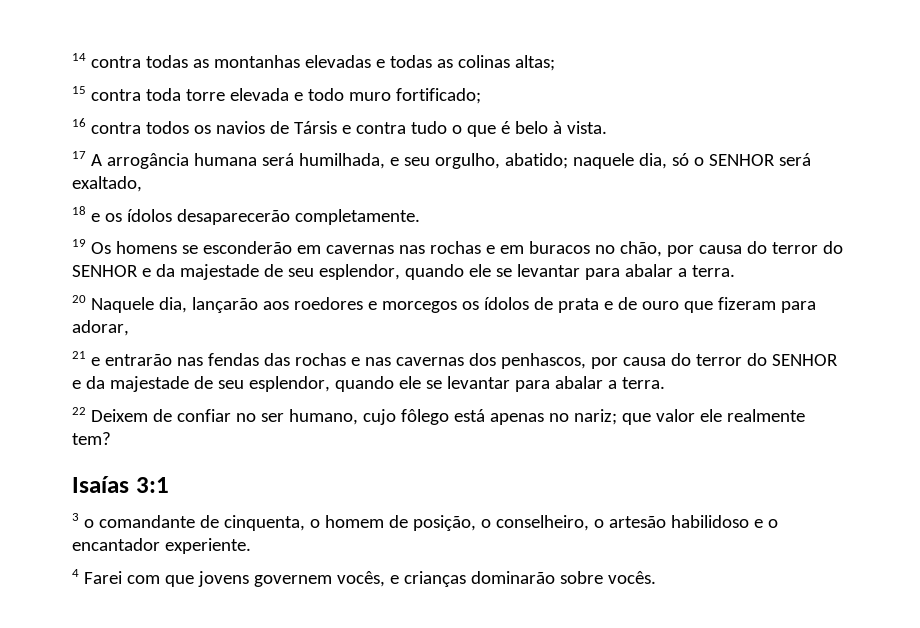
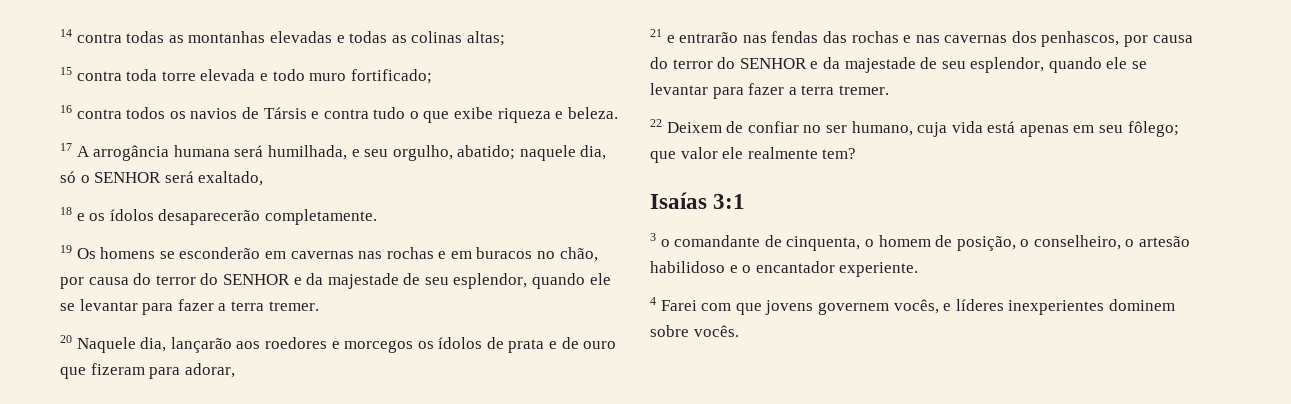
[500,121,607,134] é belo à vista. -> [454,107,618,123] exibe riqueza e beleza.
[624,264,735,277] abalar a terra. -> [177,299,319,311] fazer a terra tremer.
[554,376,665,389] abalar a terra. -> [748,83,889,95] fazer a terra tremer.
[362,409,617,425] cujo fôlego está apenas no nariz; -> [917,121,1179,137] cuja vida está apenas em seu fôlego;
[403,571,555,587] crianças dominarão -> [955,299,1175,315] líderes inexperientes dominem

